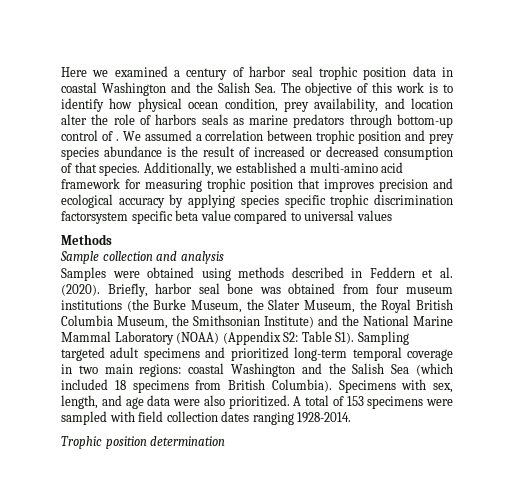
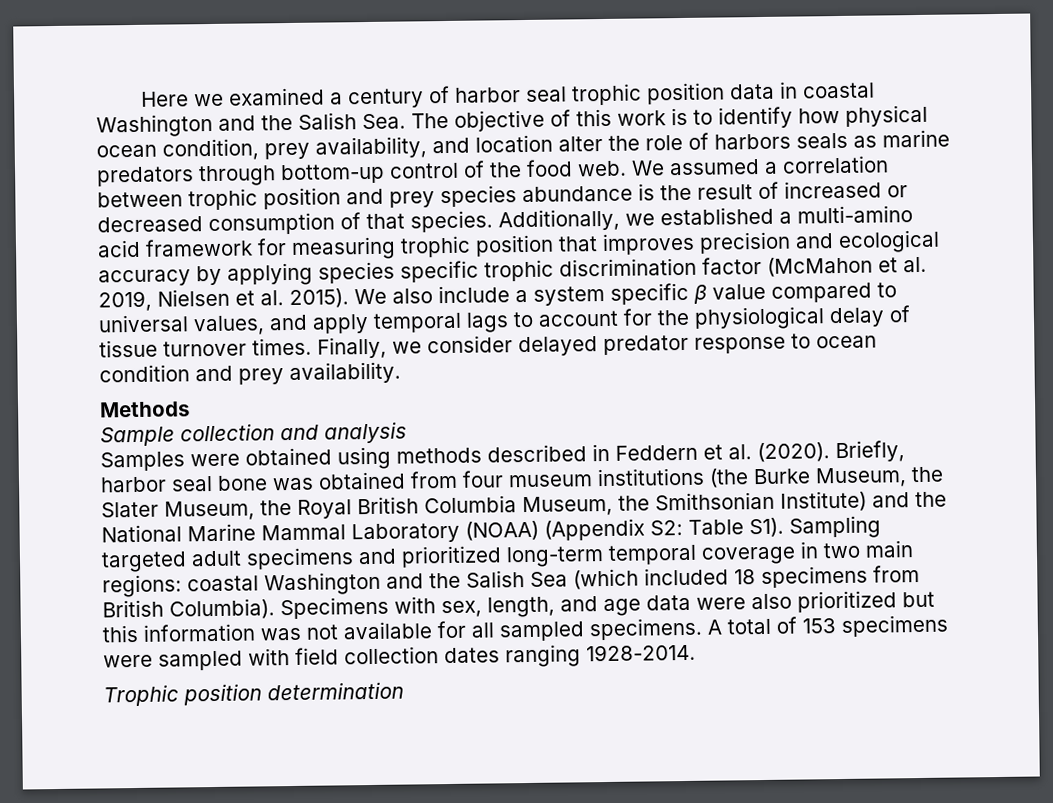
[115,139,119,141] . -> [489,159,627,178] the food web.
[61,210,392,224] factorsystem specific beta value compared to universal values -> [702,256,927,277] [98,282,897,312] [98,305,911,336] [99,333,877,359] [99,361,401,385] factor (McMahon et al. 2019, Nielsen et al. 2015). We also include a system specific β value compared to universal values, and apply temporal lags to account for the physiological delay of tissue turnover times. Finally, we consider delayed predator response to ocean condition and prey availability.
[228,395,290,409] prioritized. -> [797,590,935,613] [102,617,703,643] prioritized but this information was not available for all sampled specimens.

